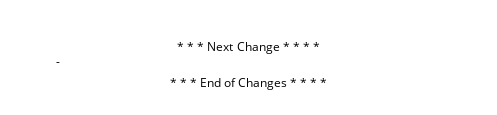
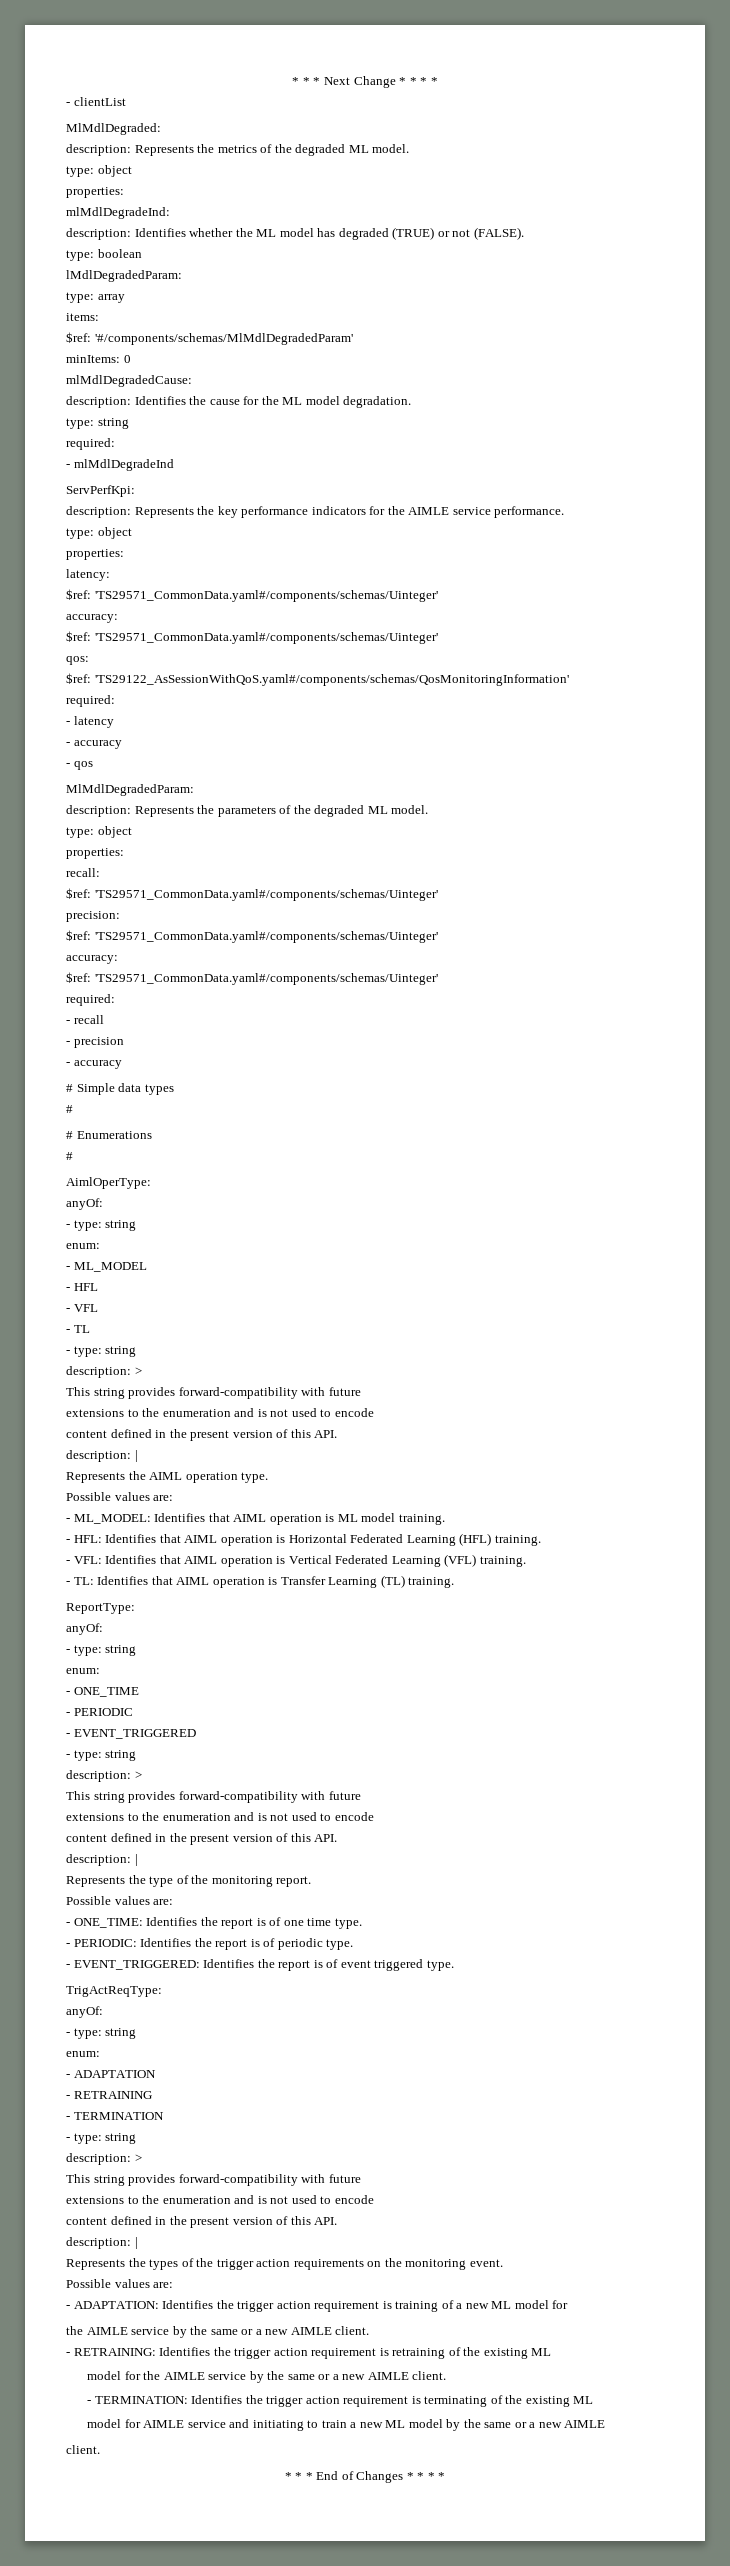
(60, 64) none -> [73,97,126,106] [66,123,161,135] [66,144,410,156] [66,165,132,177] [66,187,124,198] [66,207,170,219] [66,227,524,240] [66,249,142,261] [66,270,182,282] [66,292,125,303] [66,313,99,321] [66,332,353,345] [66,355,131,363] [66,375,192,387] [66,396,412,408] [66,418,129,429] [66,438,115,450] [66,459,174,471] [66,485,135,497] [66,506,565,518] [66,527,132,539] [66,549,124,560] [66,569,110,581] [66,589,438,602] [66,614,118,623] [66,631,438,644] [66,656,89,665] [66,673,569,686] [66,695,115,707] [66,716,114,728] [66,740,122,749] [66,761,93,770] [66,784,194,796] [66,805,429,817] [66,826,132,838] [66,848,124,859] [66,868,100,877] [66,888,438,901] [66,911,120,922] [66,930,438,943] [66,955,118,964] [66,972,438,985] [66,994,115,1006] [66,1015,104,1024] [66,1037,124,1048] [66,1060,122,1069] [66,1083,174,1095] [66,1105,73,1113] [66,1131,152,1139] [66,1152,73,1160] [66,1177,151,1189] [66,1198,103,1210] [66,1220,137,1231] [66,1243,100,1249] [66,1262,147,1272] [66,1283,98,1291] [66,1304,98,1312] [66,1325,90,1333] [66,1346,137,1357] [66,1366,142,1378] [66,1387,361,1399] [66,1408,374,1417] [66,1429,338,1441] [66,1450,138,1462] [66,1471,269,1483] [66,1492,174,1501] [66,1513,445,1525] [66,1533,541,1546] [66,1554,526,1567] [66,1575,455,1588] [66,1603,135,1614] [66,1623,103,1635] [66,1645,137,1656] [66,1668,100,1674] [66,1687,139,1697] [66,1708,133,1716] [66,1729,196,1739] [66,1750,137,1761] [66,1770,142,1782] [66,1791,361,1803] [66,1812,374,1821] [66,1833,338,1845] [66,1854,138,1866] [66,1875,312,1887] [66,1896,174,1905] [66,1917,362,1929] [66,1938,354,1950] [66,1959,454,1971] [66,1986,162,1997] [66,2006,103,2018] [66,2028,137,2039] [66,2051,100,2057] [66,2070,156,2078] [66,2091,152,2099] [66,2112,164,2120] [66,2133,137,2144] [66,2153,142,2165] [66,2174,361,2186] [66,2195,374,2204] [66,2216,338,2228] [66,2237,138,2249] [66,2258,503,2270] [66,2279,174,2288] [66,2300,569,2312] [66,2326,370,2338] [66,2347,552,2359] [87,2371,447,2383] [87,2395,594,2407] [87,2419,606,2431] [66,2445,100,2454] clientList // MlMdlDegraded: // description: Represents the metrics of the degraded ML model. // type: object // properties: // mlMdlDegradeInd: // description: Identifies whether the ML model has degraded (TRUE) or not (FALSE). // type: boolean // lMdlDegradedParam: // type: array // items: // $ref: '#/components/schemas/MlMdlDegradedParam' // minItems: 0 // mlMdlDegradedCause: // description: Identifies the cause for the ML model degradation. // type: string // required: // - mlMdlDegradeInd // ServPerfKpi: // description: Represents the key performance indicators for the AIMLE service performance. // type: object // properties: // latency: // $ref: 'TS29571_CommonData.yaml#/components/schemas/Uinteger' // accuracy: // $ref: 'TS29571_CommonData.yaml#/components/schemas/Uinteger' // qos: // $ref: 'TS29122_AsSessionWithQoS.yaml#/components/schemas/QosMonitoringInformation' // required: // - latency // - accuracy // - qos // MlMdlDegradedParam: // description: Represents the parameters of the degraded ML model. // type: object // properties: // recall: // $ref: 'TS29571_CommonData.yaml#/components/schemas/Uinteger' // precision: // $ref: 'TS29571_CommonData.yaml#/components/schemas/Uinteger' // accuracy: // $ref: 'TS29571_CommonData.yaml#/components/schemas/Uinteger' // required: // - recall // - precision // - accuracy // # Simple data types // # // # Enumerations // # // AimlOperType: // anyOf: // - type: string // enum: // - ML_MODEL // - HFL // - VFL // - TL // - type: string // description: > // This string provides forward-compatibility with future // extensions to the enumeration and is not used to encode // content defined in the present version of this API. // description: | // Represents the AIML operation type. // Possible values are: // - ML_MODEL: Identifies that AIML operation is ML model training. // - HFL: Identifies that AIML operation is Horizontal Federated Learning (HFL) training. // - VFL: Identifies that AIML operation is Vertical Federated Learning (VFL) training. // - TL: Identifies that AIML operation is Transfer Learning (TL) training. // ReportType: // anyOf: // - type: string // enum: // - ONE_TIME // - PERIODIC // - EVENT_TRIGGERED // - type: string // description: > // This string provides forward-compatibility with future // extensions to the enumeration and is not used to encode // content defined in the present version of this API. // description: | // Represents the type of the monitoring report. // Possible values are: // - ONE_TIME: Identifies the report is of one time type. // - PERIODIC: Identifies the report is of periodic type. // - EVENT_TRIGGERED: Identifies the report is of event triggered type. // TrigActReqType: // anyOf: // - type: string // enum: // - ADAPTATION // - RETRAINING // - TERMINATION // - type: string // description: > // This string provides forward-compatibility with future // extensions to the enumeration and is not used to encode // content defined in the present version of this API. // description: | // Represents the types of the trigger action requirements on the monitoring event. // Possible values are: // - ADAPTATION: Identifies the trigger action requirement is training of a new ML model for // the AIMLE service by the same or a new AIMLE client. // - RETRAINING: Identifies the trigger action requirement is retraining of the existing ML // model for the AIMLE service by the same or a new AIMLE client. // - TERMINATION: Identifies the trigger action requirement is terminating of the existing ML // model for AIMLE service and initiating to train a new ML model by the same or a new AIMLE // client.

